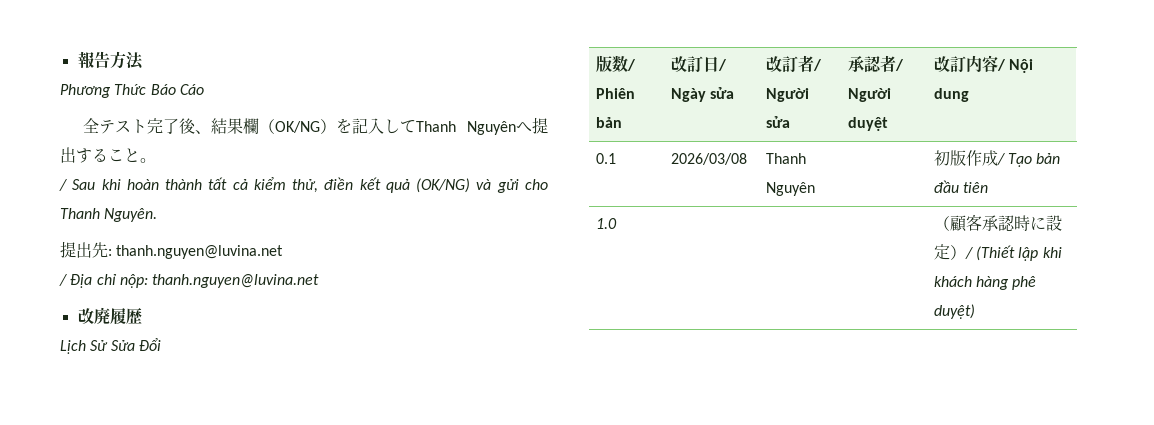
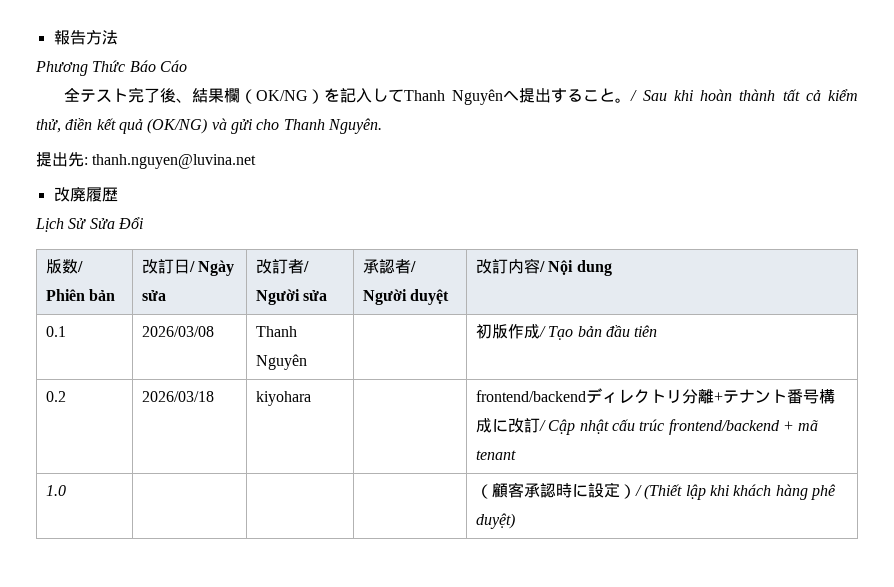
(156, 160) // -> (632, 100) none
[59,274,320,288] // / Địa chỉ nộp: thanh.nguyen@luvina.net -> (257, 161) none
(988, 187) none -> [45,391,66,402] [141,391,214,402] [255,391,311,406] [475,388,835,404] [475,418,819,435] [475,450,516,460] // 0.2 | 2026/03/18 | kiyohara | | frontend/backendディレクトリ分離+テナント番号構成に改訂/ Cập nhật cấu trúc frontend/backend + mã tenant

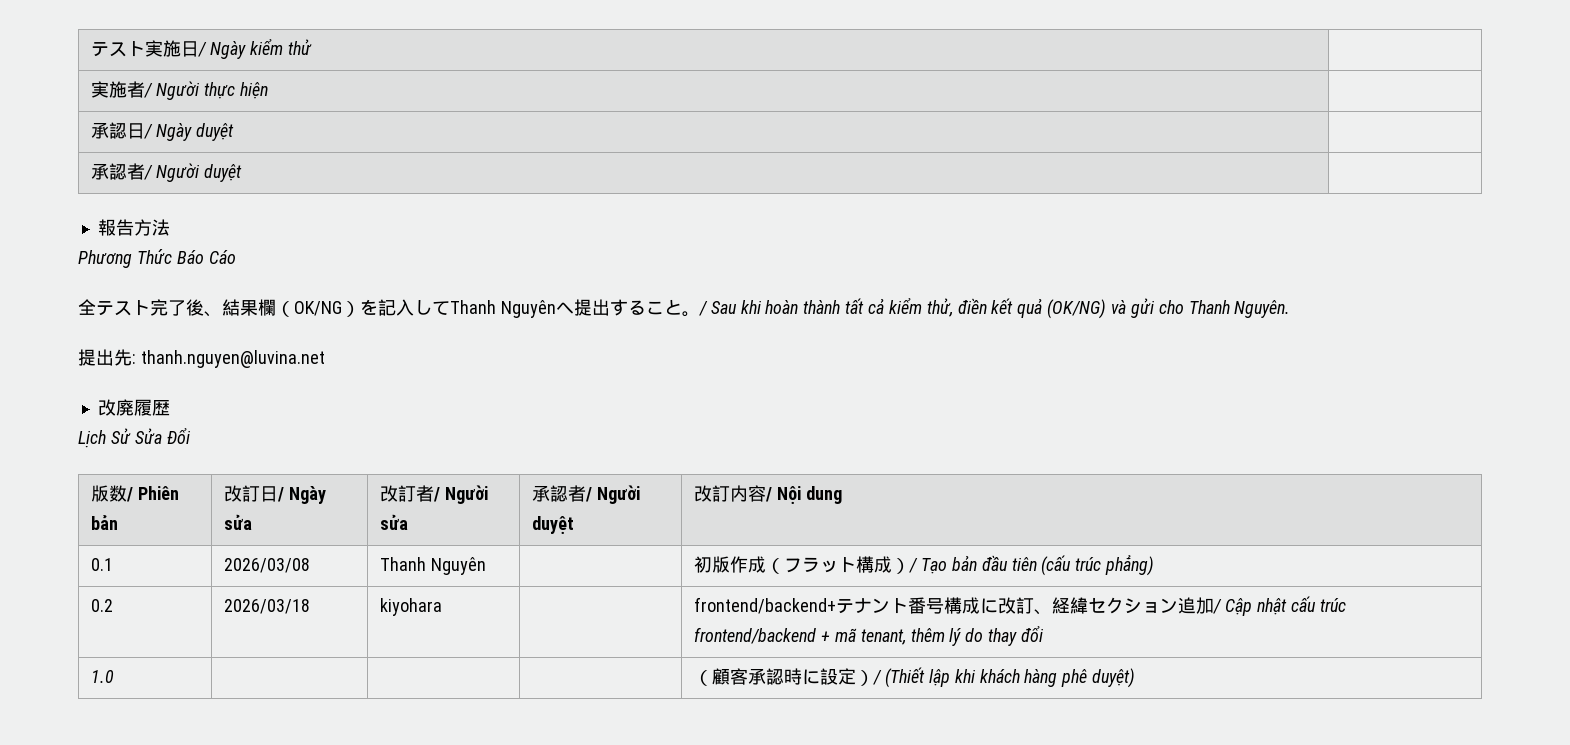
(53, 37) none -> [91,39,312,59] [91,81,268,100] [91,122,234,141] [91,163,242,182] テスト実施日/ Ngày kiểm thử | // 実施者/ Người thực hiện | // 承認日/ Ngày duyệt | // 承認者/ Người duyệt | //
(540, 331) none -> [766,556,911,574] （フラット構成）
(658, 331) none -> [1041,555,1155,576] (cấu trúc phẳng)
[475,388,723,404] frontend/backendディレクトリ分離+ -> [694,597,837,614] frontend/backend+
(540, 425) none -> [1034,597,1215,615] 、経緯セクション追加
[475,450,516,460] tenant -> [860,626,1045,646] tenant, thêm lý do thay đổi

